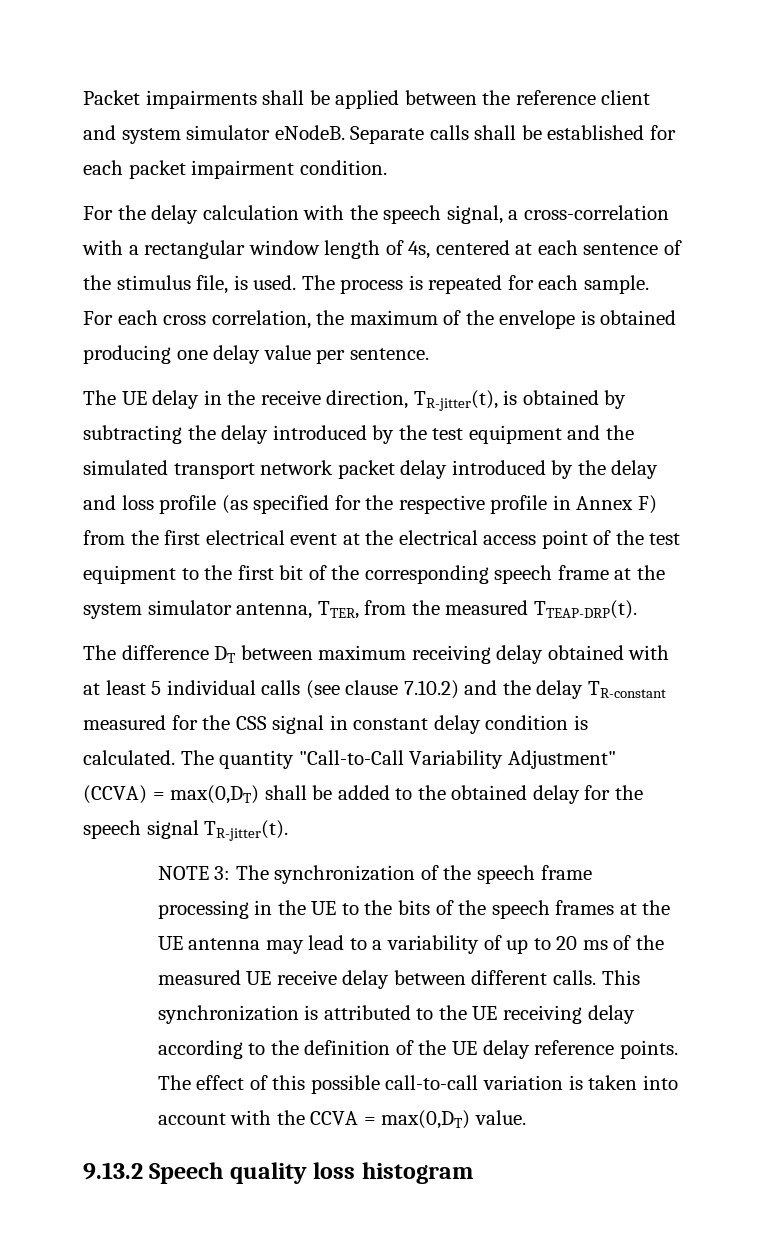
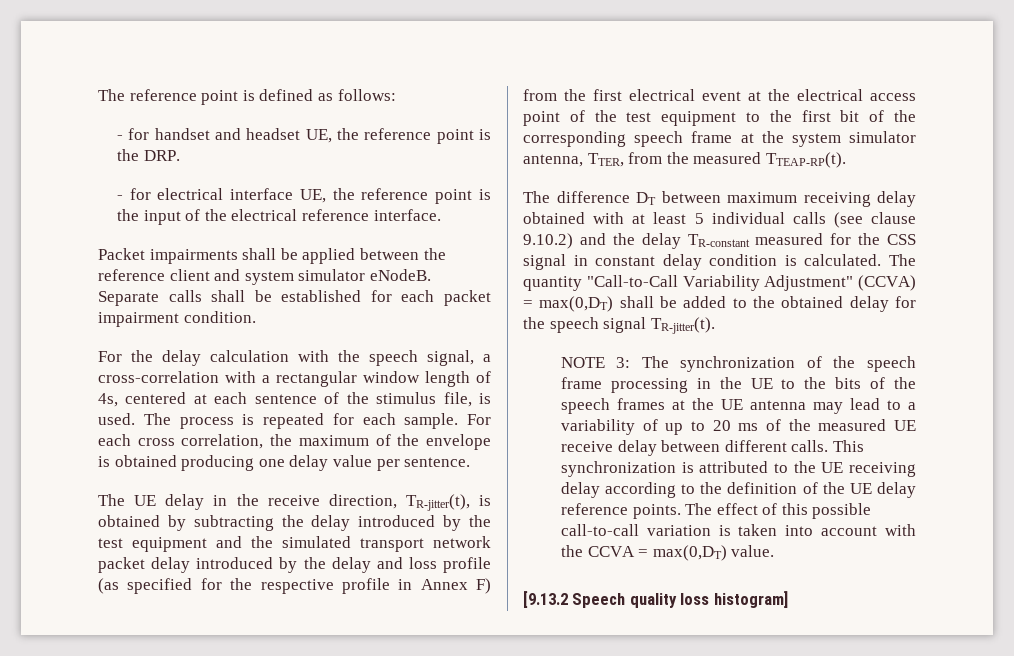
(83, 97) none -> [98,89,396,105] [116,128,491,144] [116,149,180,161] [116,188,491,204] [116,209,441,225] The reference point is defined as follows: // - for handset and headset UE, the reference point is the DRP. // - for electrical interface UE, the reference point is the input of the electrical reference interface. //
[533,600,637,619] TTEAP-DRP(t). -> [765,152,846,168] TTEAP-RP(t).
[403,680,459,699] 7.10.2) -> [523,233,573,249] 9.10.2)
[83,1162,143,1180] 9.13.2 -> [523,591,568,608] [9.13.2
[361,1162,473,1184] histogram -> [713,591,788,608] histogram]

